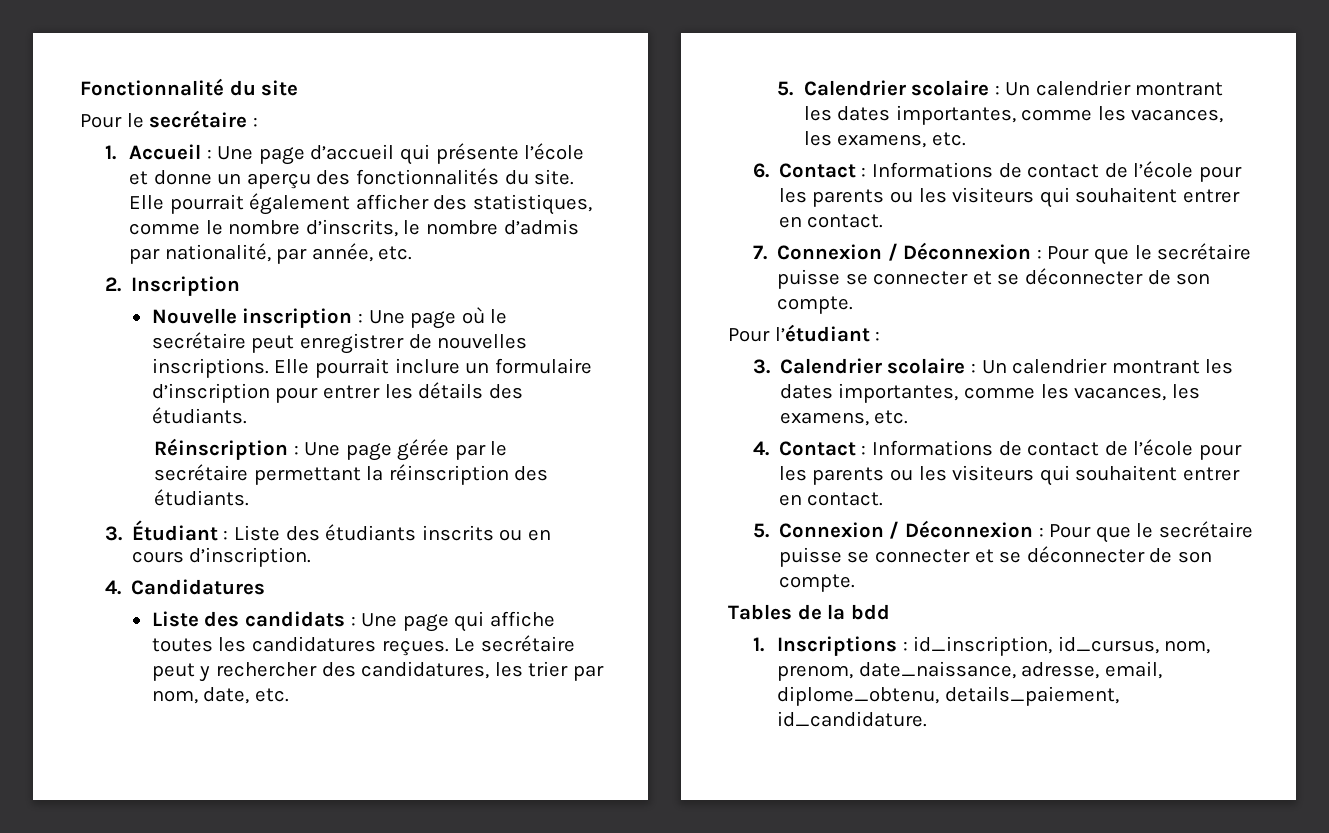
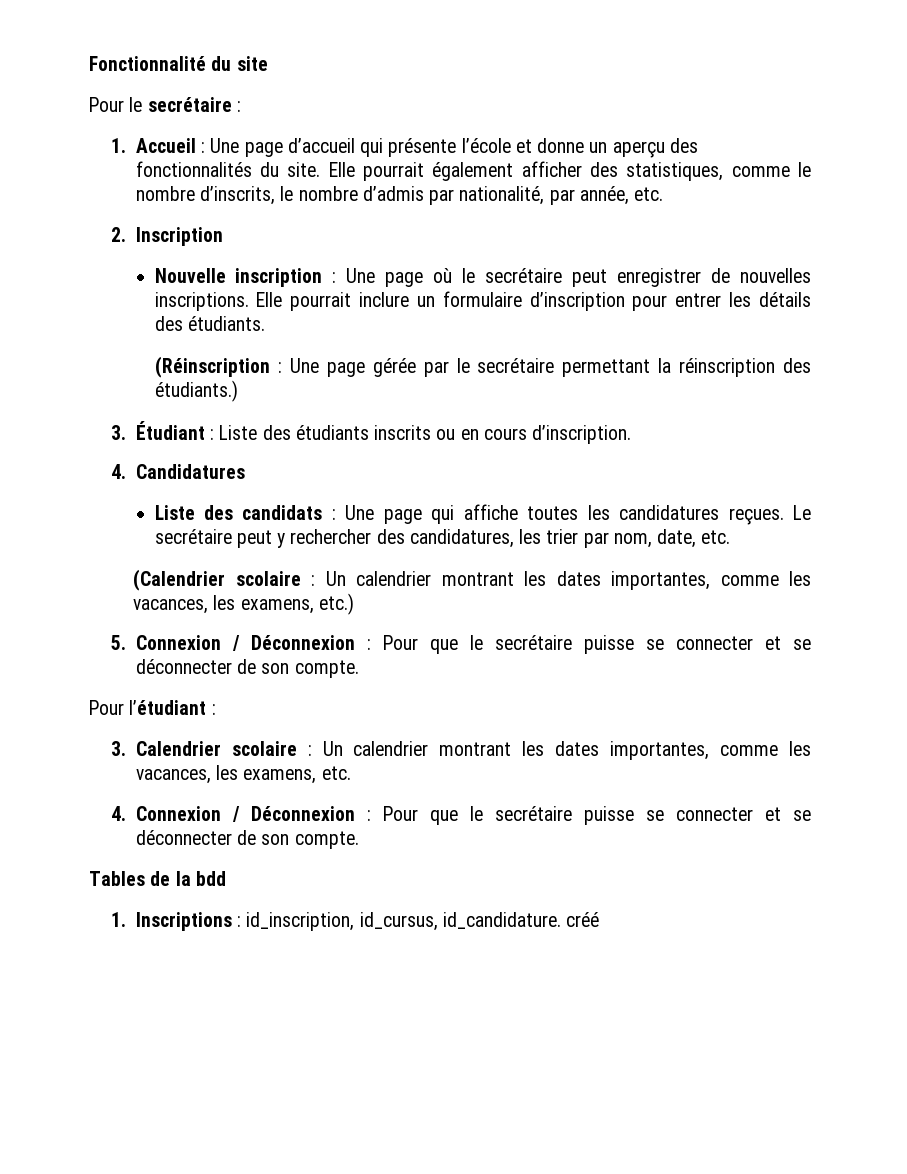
[154,438,289,460] Réinscription -> [155,356,271,378] (Réinscription
[154,489,250,506] étudiants. -> [155,380,239,402] étudiants.)
[777,80,906,96] 5. Calendrier -> [133,569,226,591] (Calendrier
[931,132,966,146] [752,161,1242,182] [778,187,1240,208] [778,214,884,228] [752,245,767,260] etc. // 6. Contact : Informations de contact de l’école pour les parents ou les visiteurs qui souhaitent entrer en contact. // 7. -> [318,593,354,615] [111,635,127,650] etc.) // 5.
[778,439,1242,460] [778,465,1240,486] [778,492,884,506] [752,523,769,538] Contact : Informations de contact de l’école pour les parents ou les visiteurs qui souhaitent entrer en contact. // 5. -> (127, 813) none
[1164,640,1211,654] [777,661,1162,681] [777,686,1119,706] [777,711,928,727] nom, prenom, date_naissance, adresse, email, diplome_obtenu, details_paiement, id_candidature. -> [442,912,600,929] id_candidature. créé

